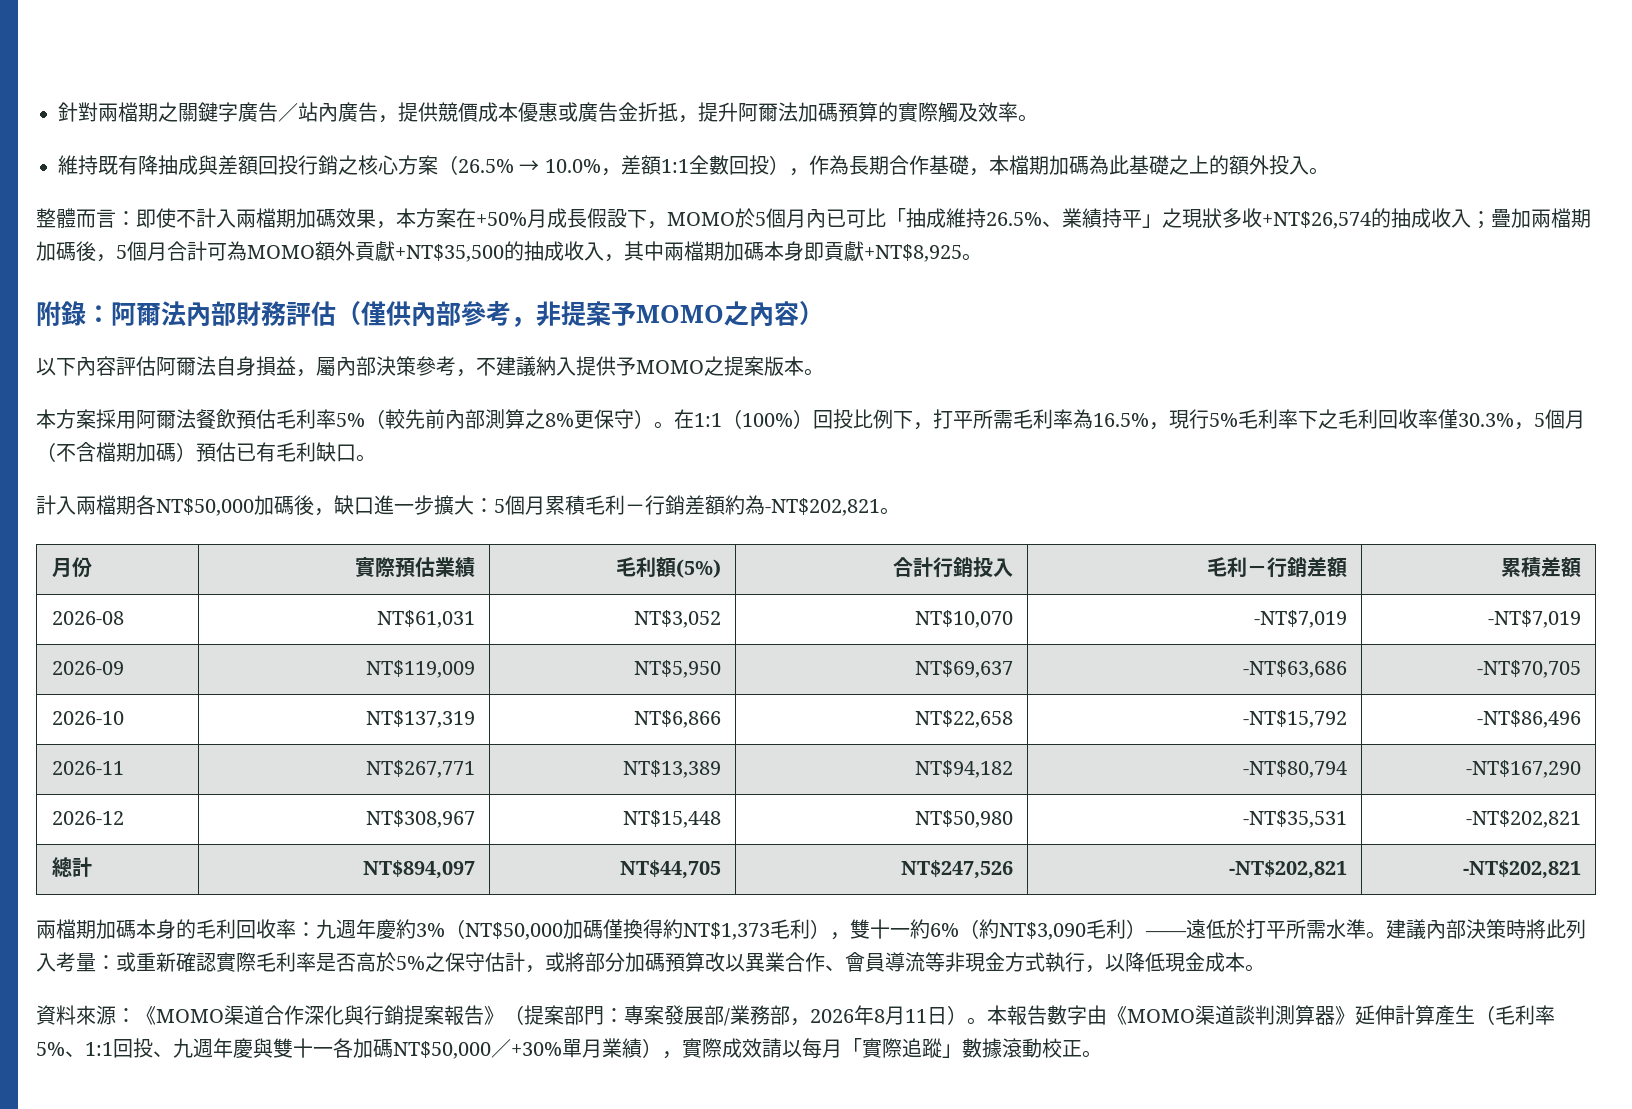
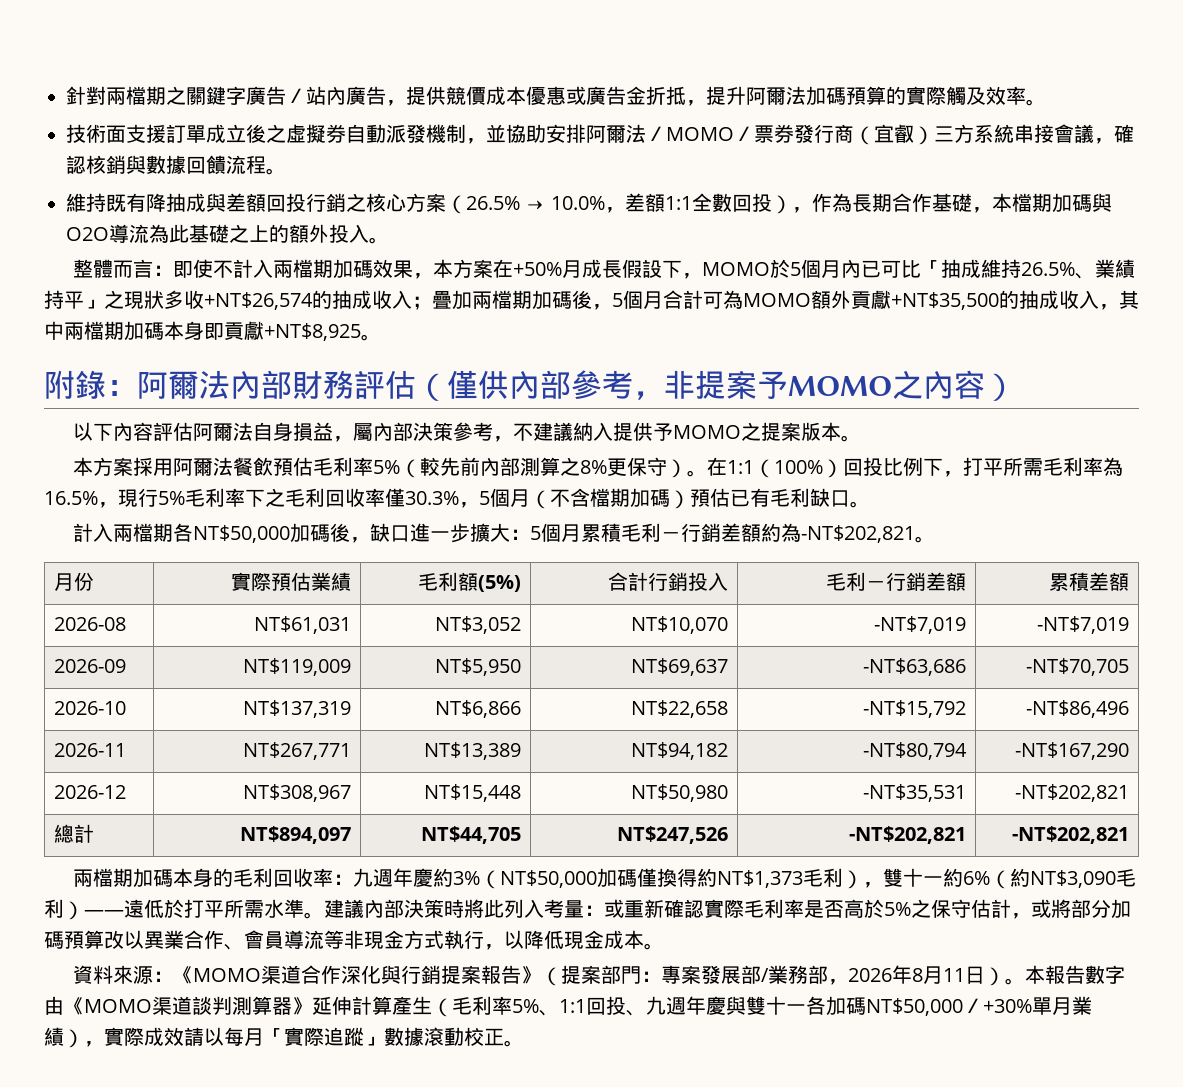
(1038, 118) none -> [66,124,1134,145] [66,155,286,175] // 技術面支援訂單成立後之虛擬券自動派發機制，並協助安排阿爾法／MOMO／票券發行商（宜叡）三方系統串接會議，確認核銷與數據回饋流程。
(1089, 165) none -> [1091,193,1112,212] [66,224,149,243] 與O2O導流

